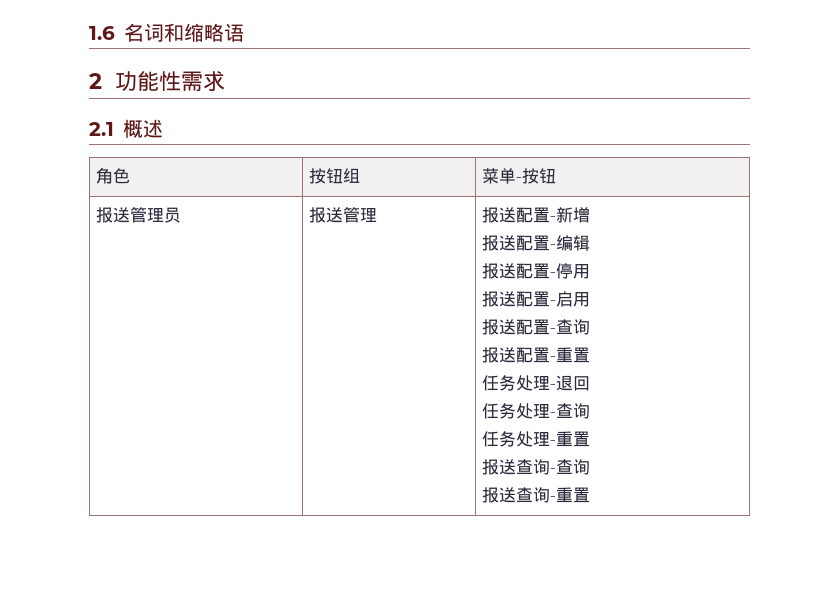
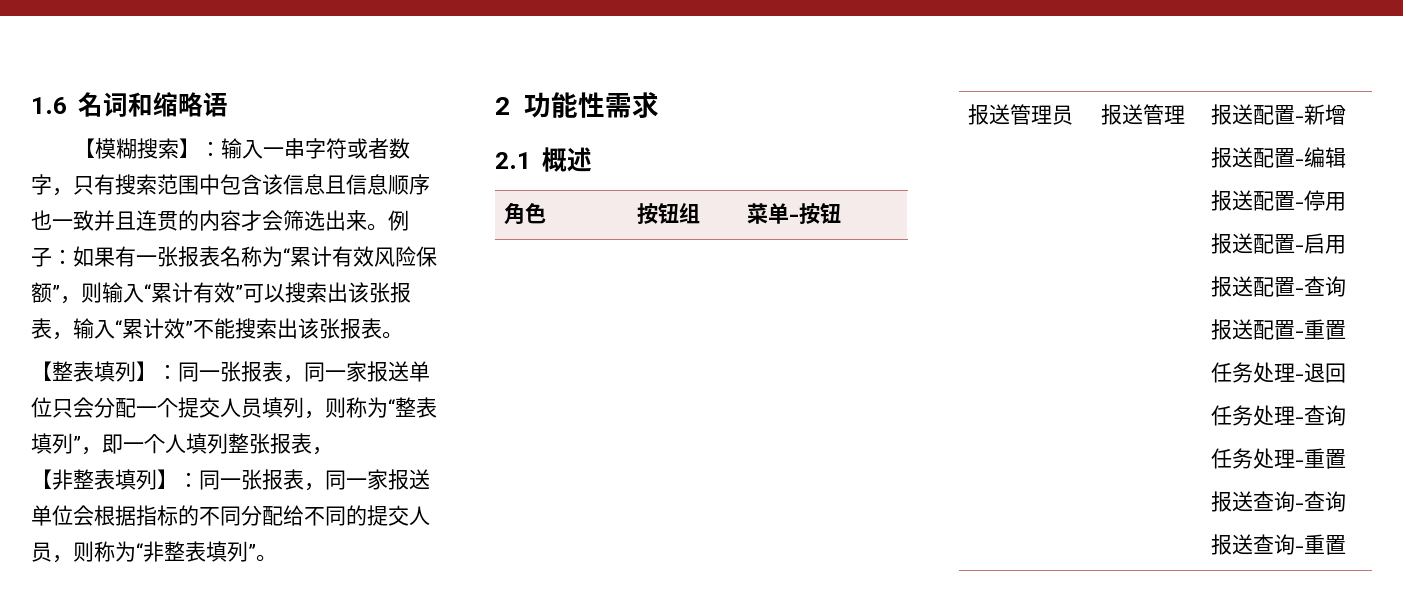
(244, 32) none -> [74,138,411,159] [31,174,430,196] [31,210,409,231] [31,246,437,267] [31,282,411,304] [31,318,403,340] [31,361,430,383] [31,397,437,419] [31,433,333,455] [31,469,430,491] [31,505,430,526] [31,541,277,563] // 【模糊搜索】：输入一串字符或者数字，只有搜索范围中包含该信息且信息顺序也一致并且连贯的内容才会筛选出来。例子：如果有一张报表名称为“累计有效风险保额”，则输入“累计有效”可以搜索出该张报表，输入“累计效”不能搜索出该张报表。 // 【整表填列】：同一张报表，同一家报送单位只会分配一个提交人员填列，则称为“整表填列”，即一个人填列整张报表， // 【非整表填列】：同一张报表，同一家报送单位会根据指标的不同分配给不同的提交人员，则称为“非整表填列”。

